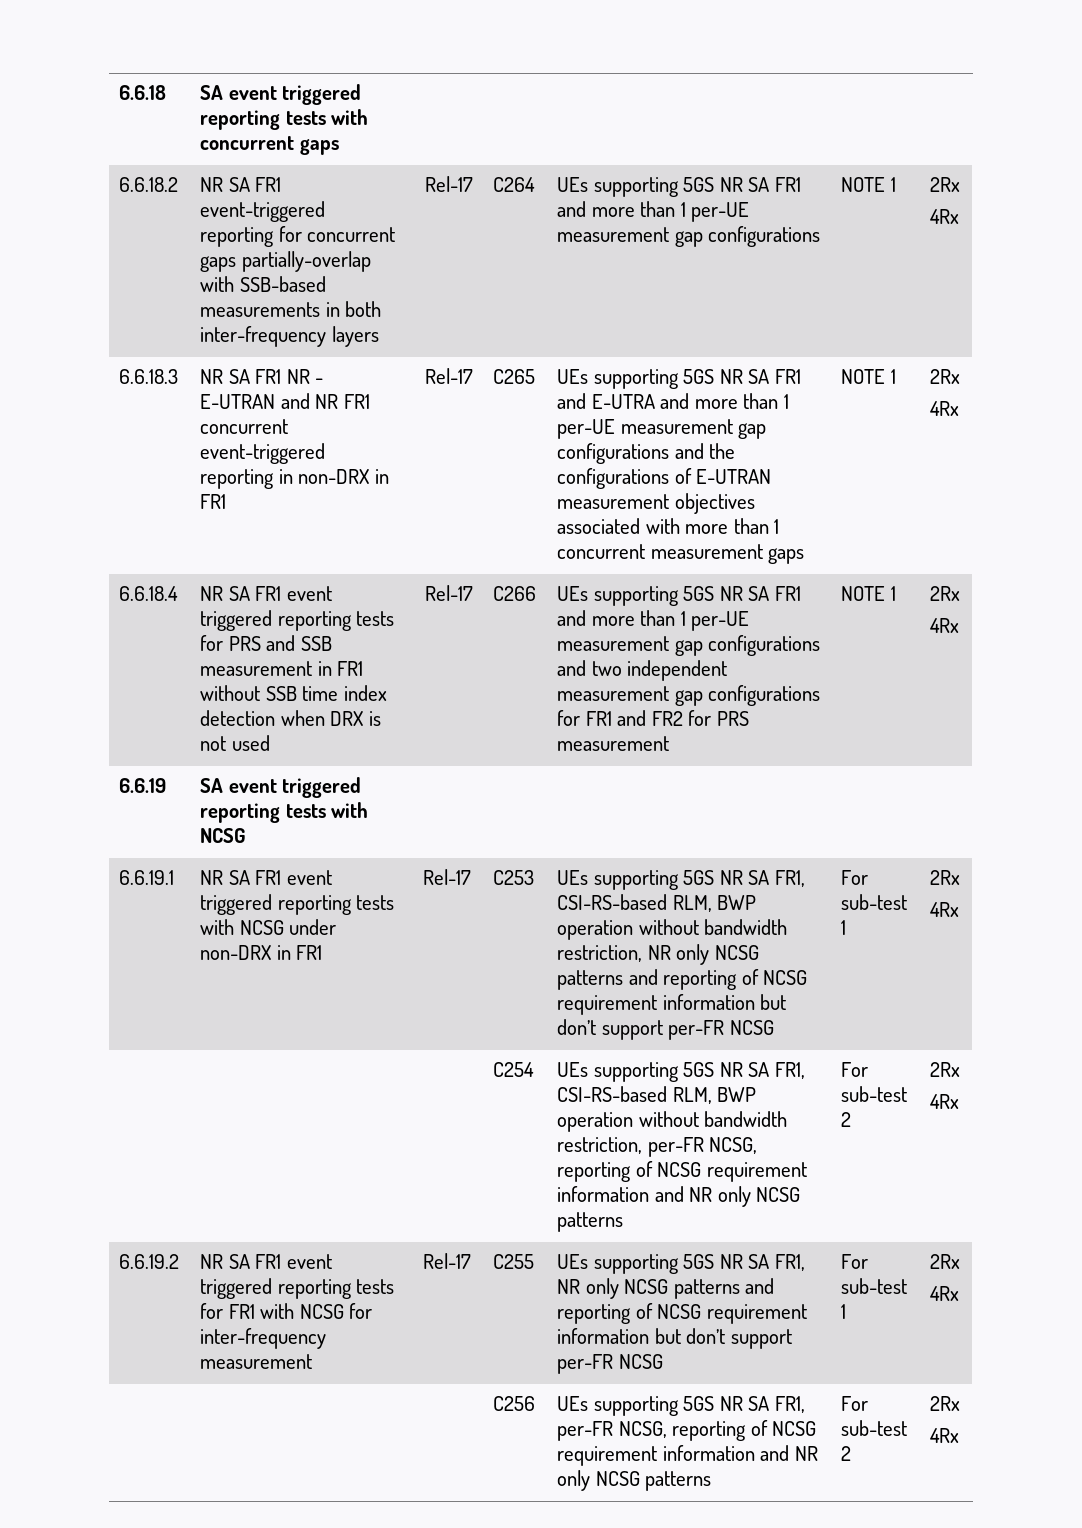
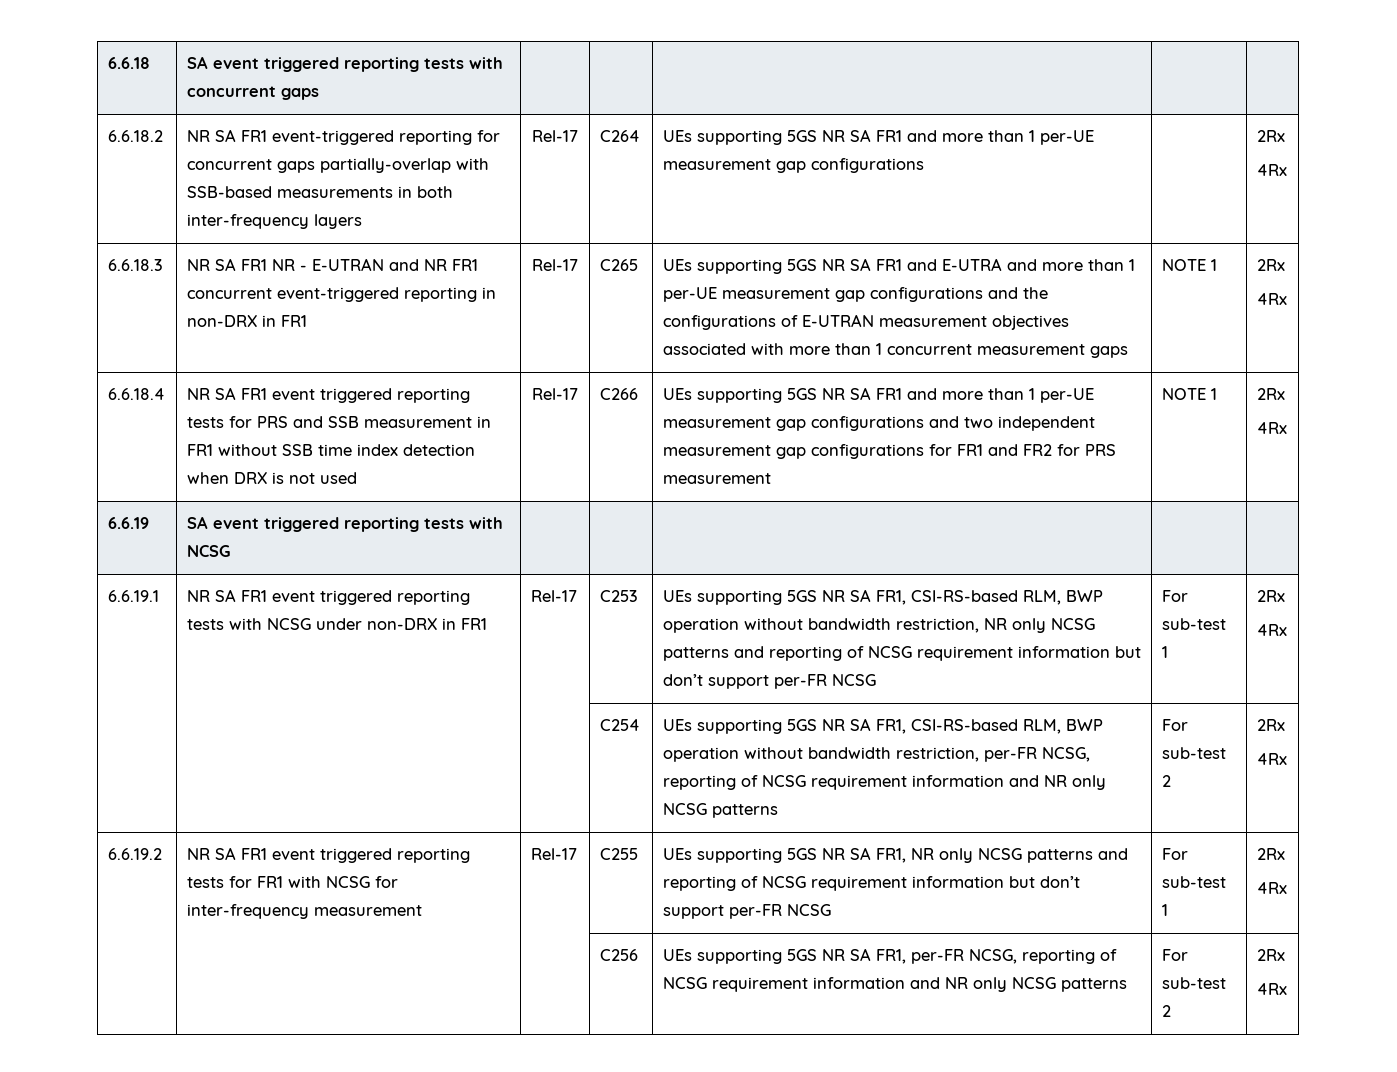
[841,177,896,192] NOTE 1 -> (924, 165) none

